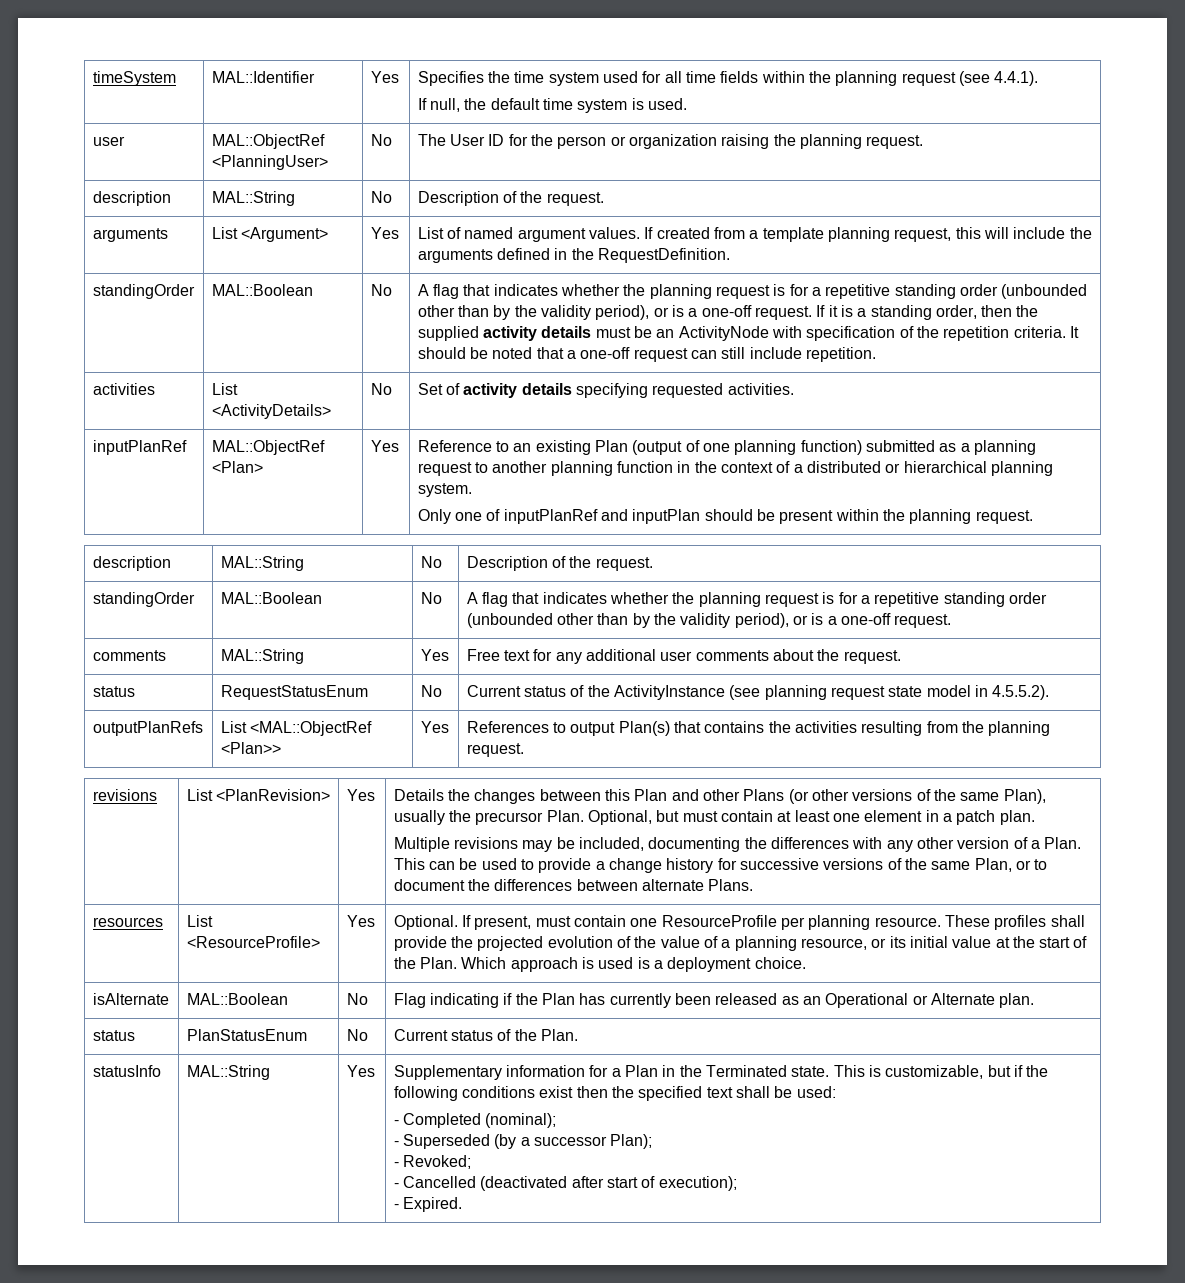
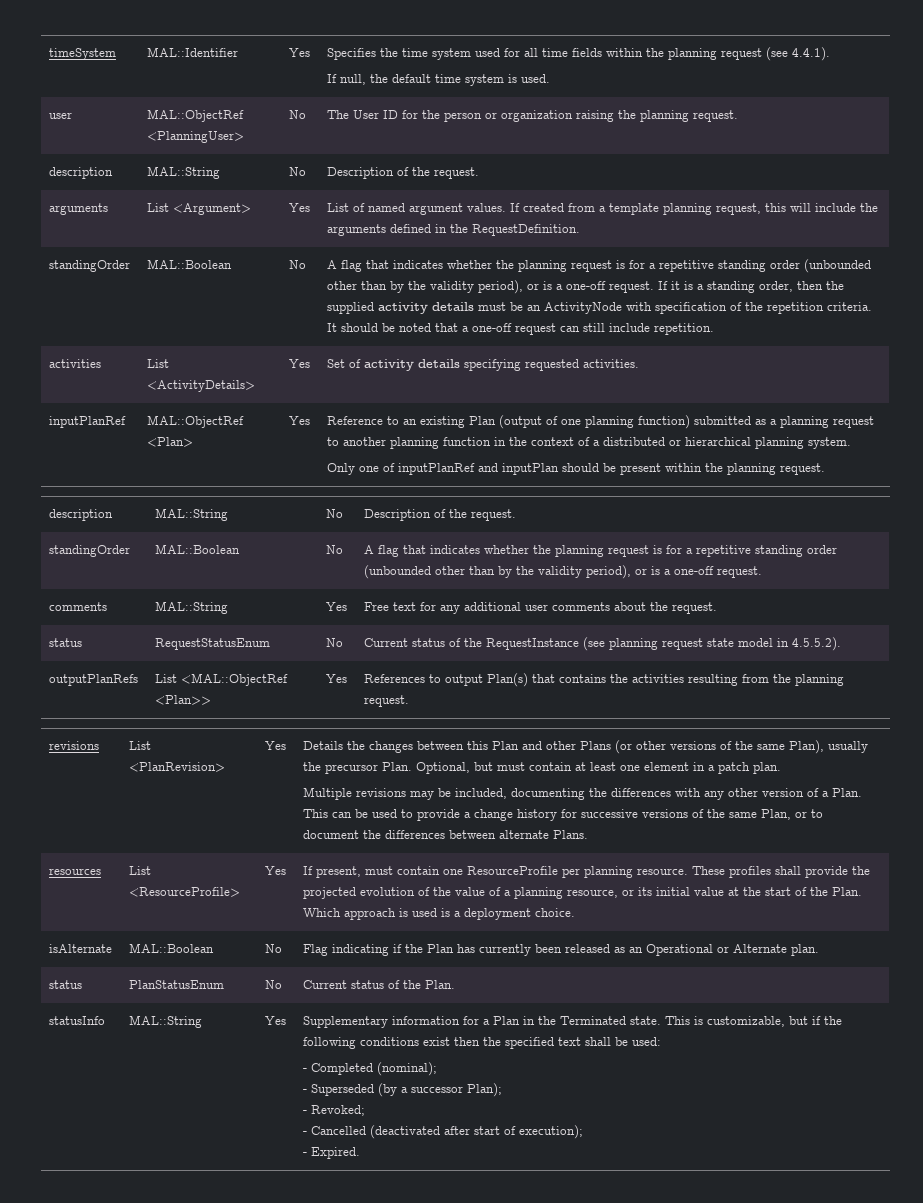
[370,383,392,395] No -> [289,359,311,368] Yes
[613,685,725,700] ActivityInstance -> [486,638,580,650] RequestInstance
[393,915,458,930] Optional. -> (287, 870) none

